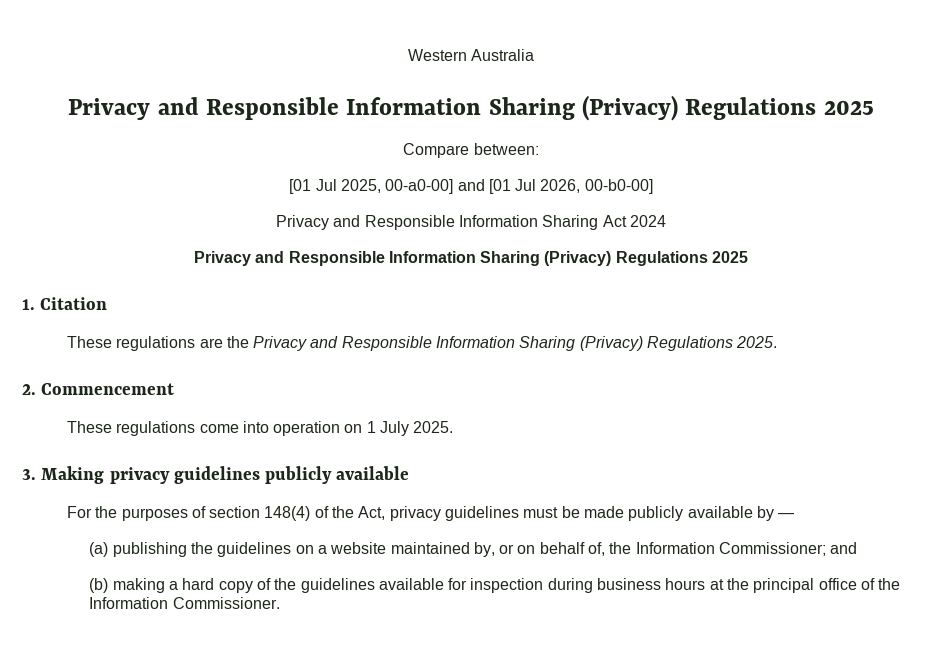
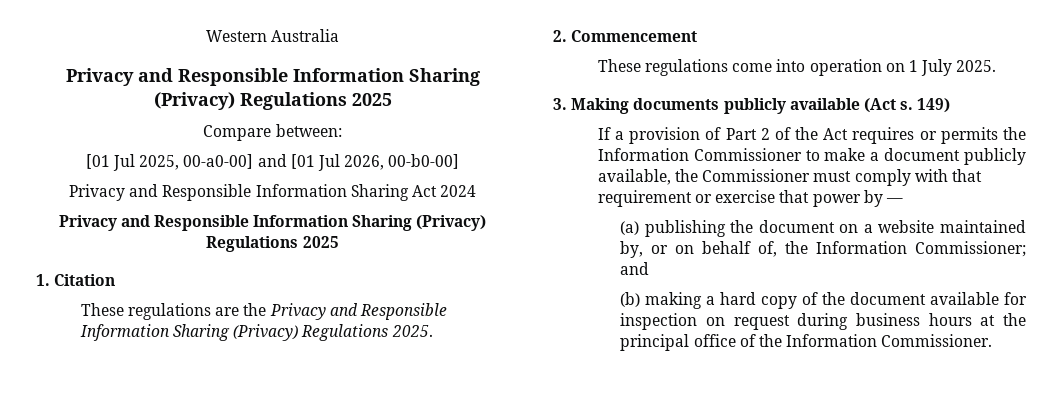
[109,466,410,484] [66,506,753,521] privacy guidelines publicly available // For the purposes of section 148(4) of the Act, privacy guidelines must be made publicly available -> [633,98,951,114] [597,127,1026,144] [597,148,1026,165] [597,169,983,186] [597,190,861,207] documents publicly available (Act s. 149) // If a provision of Part 2 of the Act requires or permits the Information Commissioner to make a document publicly available, the Commissioner must comply with that requirement or exercise that power
[217,542,292,557] guidelines -> [758,220,835,233] document
[300,578,375,593] guidelines -> [850,292,927,305] document
(544, 585) none -> [706,315,790,330] on request

